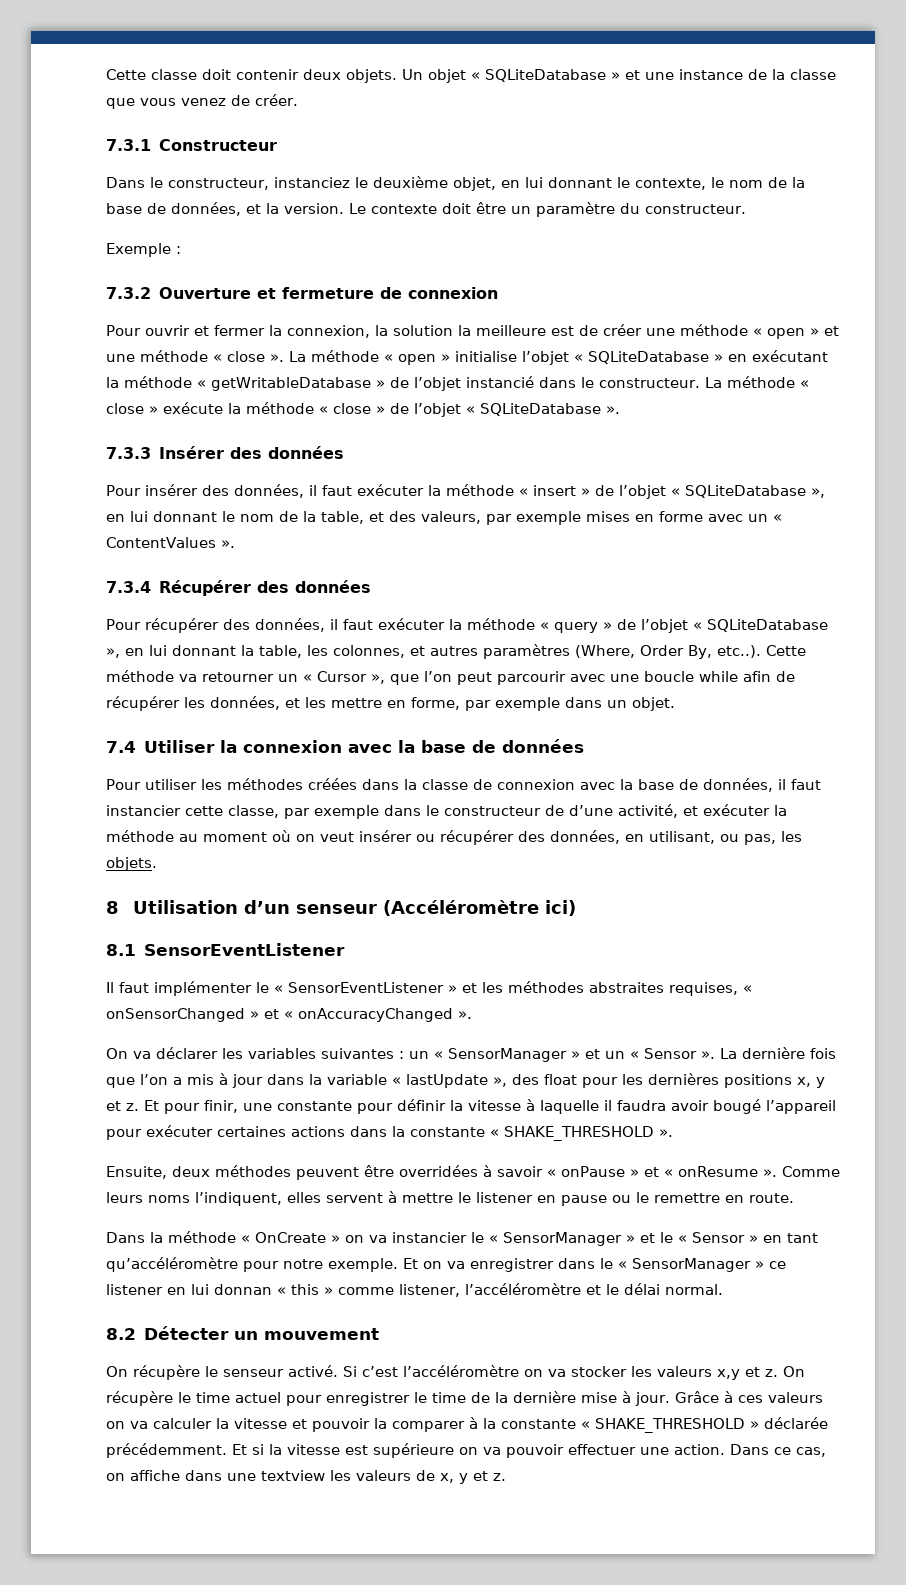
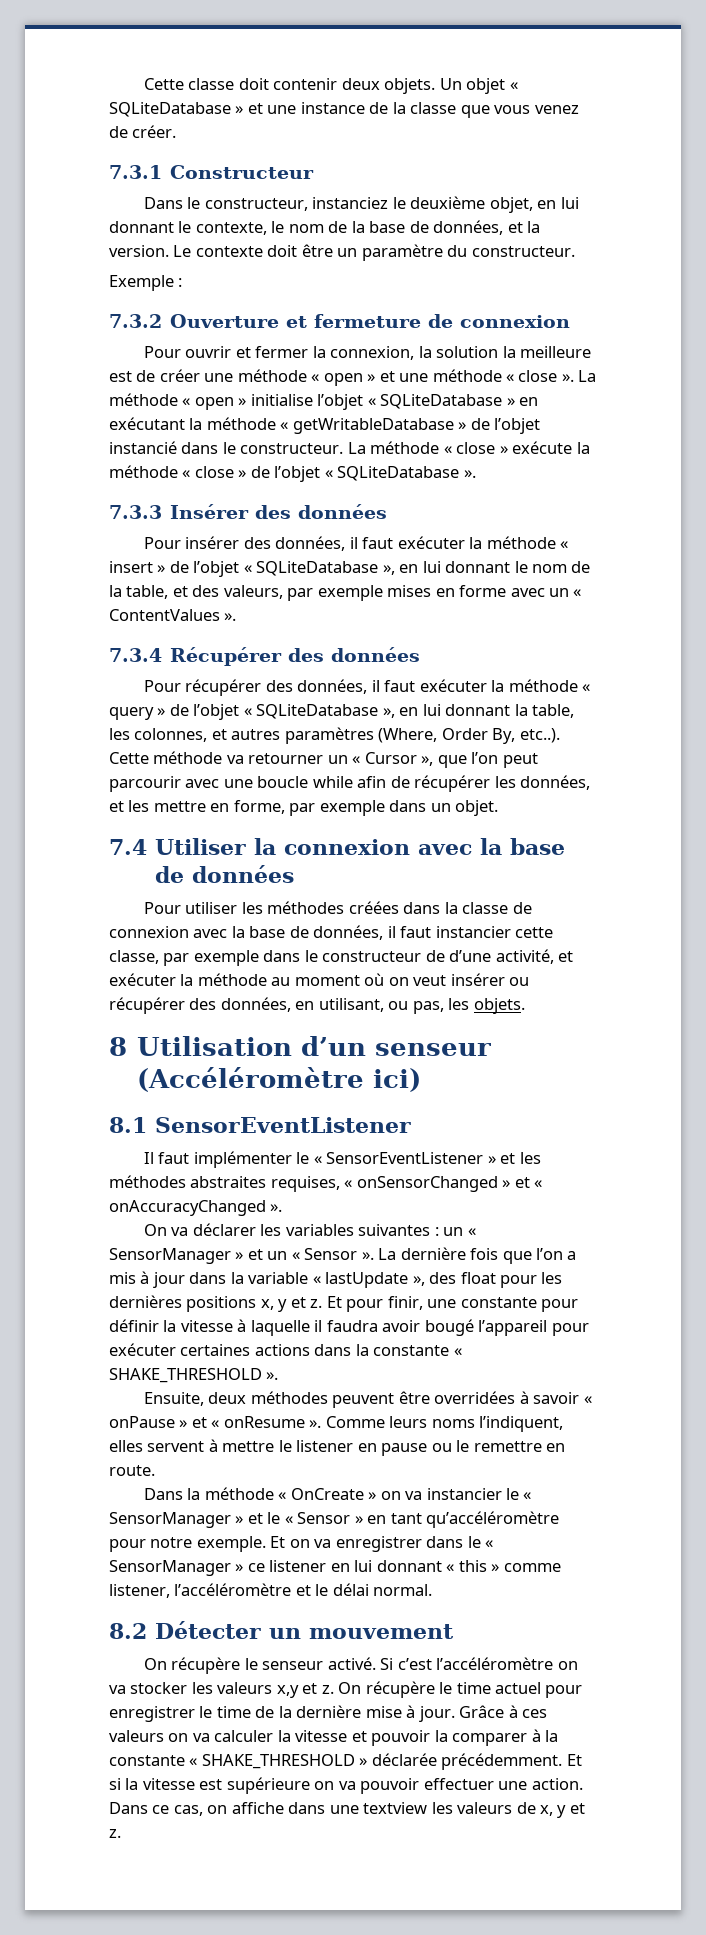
[214,1284,272,1295] donnan -> [376,1560,442,1572] donnant

